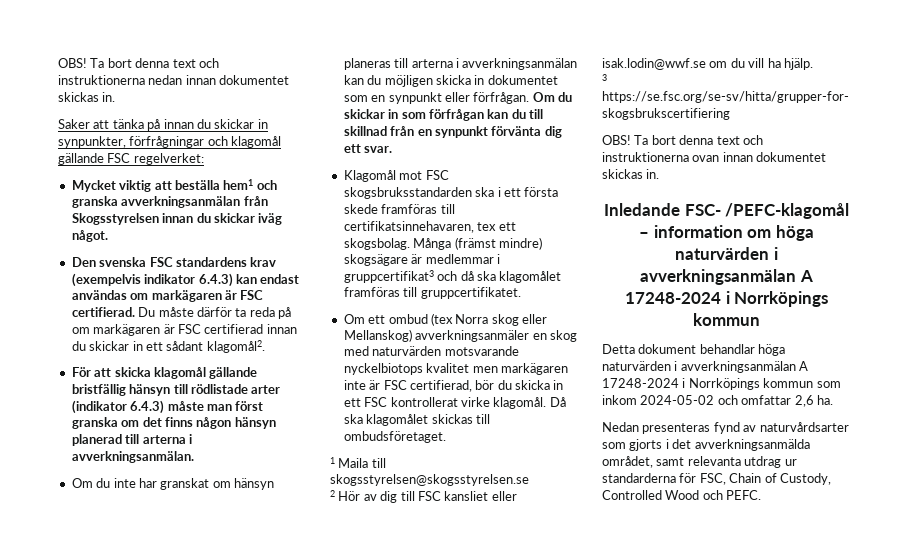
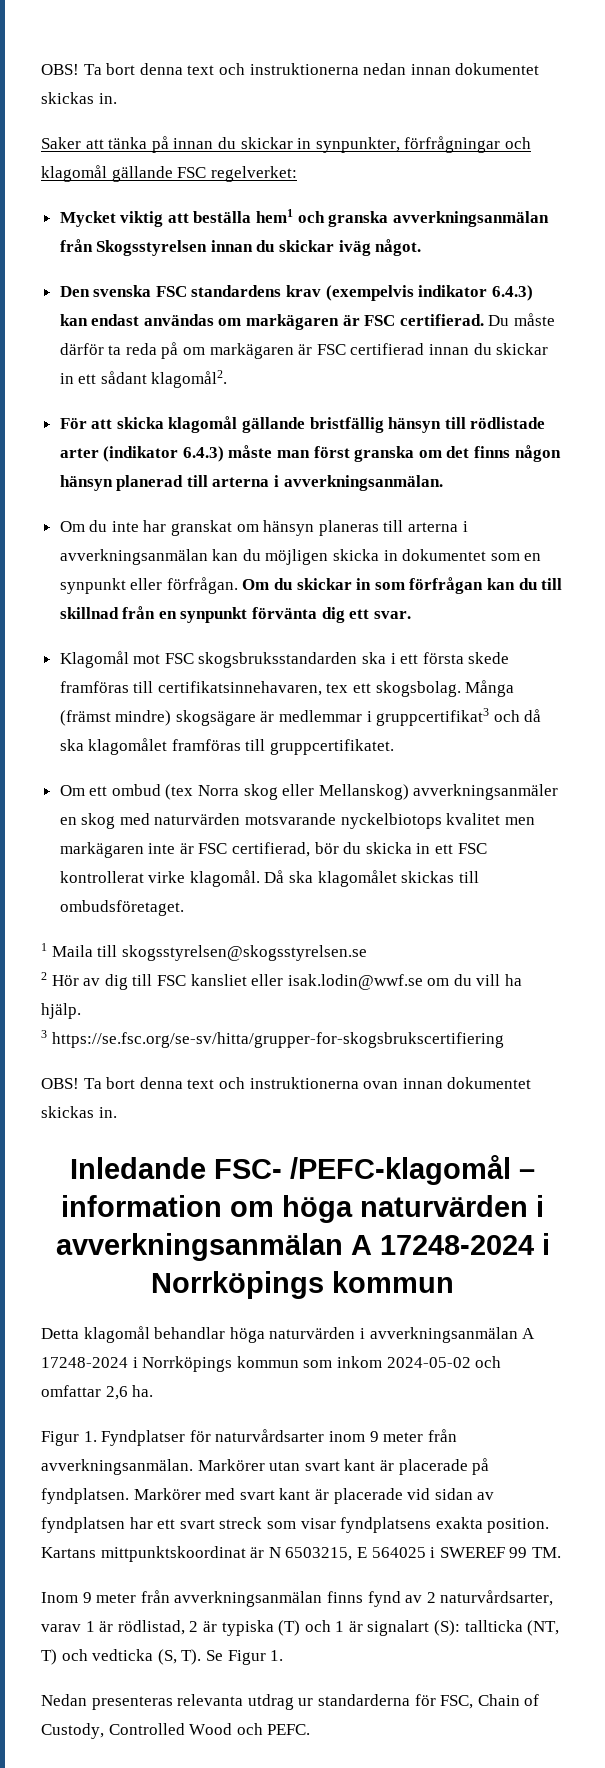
[638,344,697,354] dokument -> [83,1326,150,1343] klagomål
[602,422,849,434] [602,439,810,451] [602,456,685,468] Nedan presenteras fynd av naturvårdsarter som gjorts i det avverkningsanmälda området, samt -> [41,1429,457,1446] [41,1458,490,1475] [41,1488,495,1504] [41,1517,550,1533] [41,1546,561,1562] [41,1590,554,1607] [41,1620,560,1636] [41,1649,284,1665] [41,1694,173,1710] Figur 1. Fyndplatser för naturvårdsarter inom 9 meter från avverkningsanmälan. Markörer utan svart kant är placerade på fyndplatsen. Markörer med svart kant är placerade vid sidan av fyndplatsen har ett svart streck som visar fyndplatsens exakta position. Kartans mittpunktskoordinat är N 6503215, E 564025 i SWEREF 99 TM. // Inom 9 meter från avverkningsanmälan finns fynd av 2 naturvårdsarter, varav 1 är rödlistad, 2 är typiska (T) och 1 är signalart (S): tallticka (NT, T) och vedticka (S, T). Se Figur 1. // Nedan presenteras

